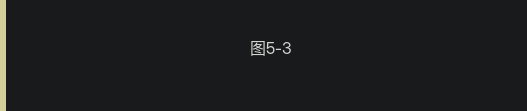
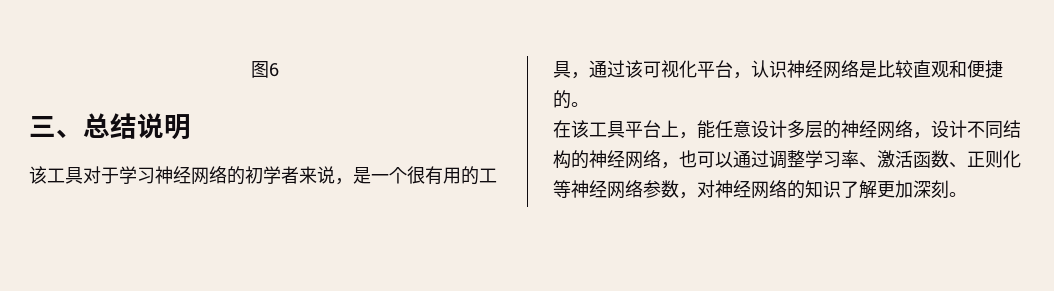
[266,42,292,54] 5-3 -> [269,63,279,77] [29,113,191,140] [29,166,497,185] [553,60,1003,79] [553,90,589,109] [553,120,1021,139] [553,150,1021,169] [553,180,967,199] 6 // 三、总结说明 // 该工具对于学习神经网络的初学者来说，是一个很有用的工具，通过该可视化平台，认识神经网络是比较直观和便捷的。 // 在该工具平台上，能任意设计多层的神经网络，设计不同结构的神经网络，也可以通过调整学习率、激活函数、正则化等神经网络参数，对神经网络的知识了解更加深刻。

